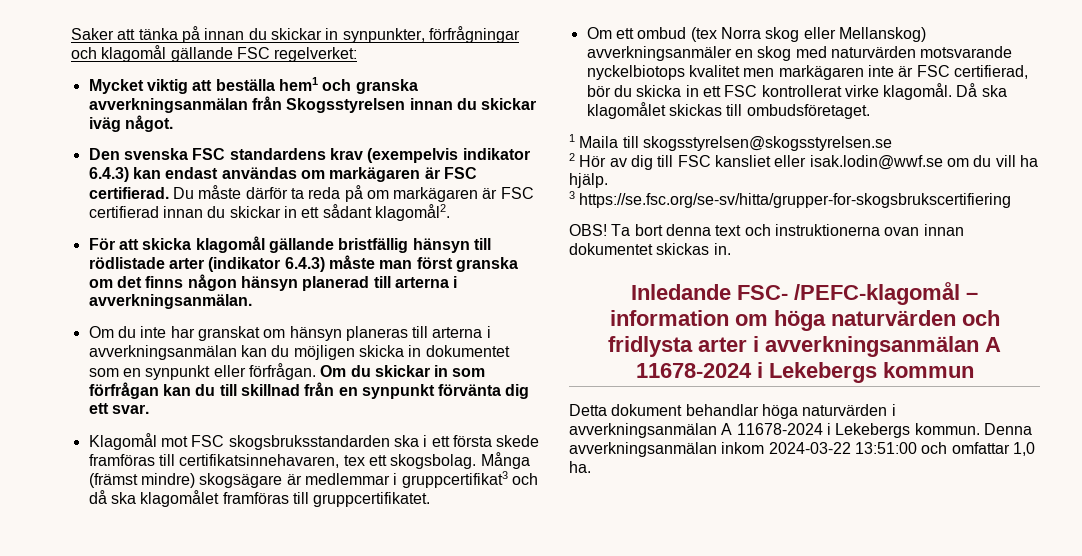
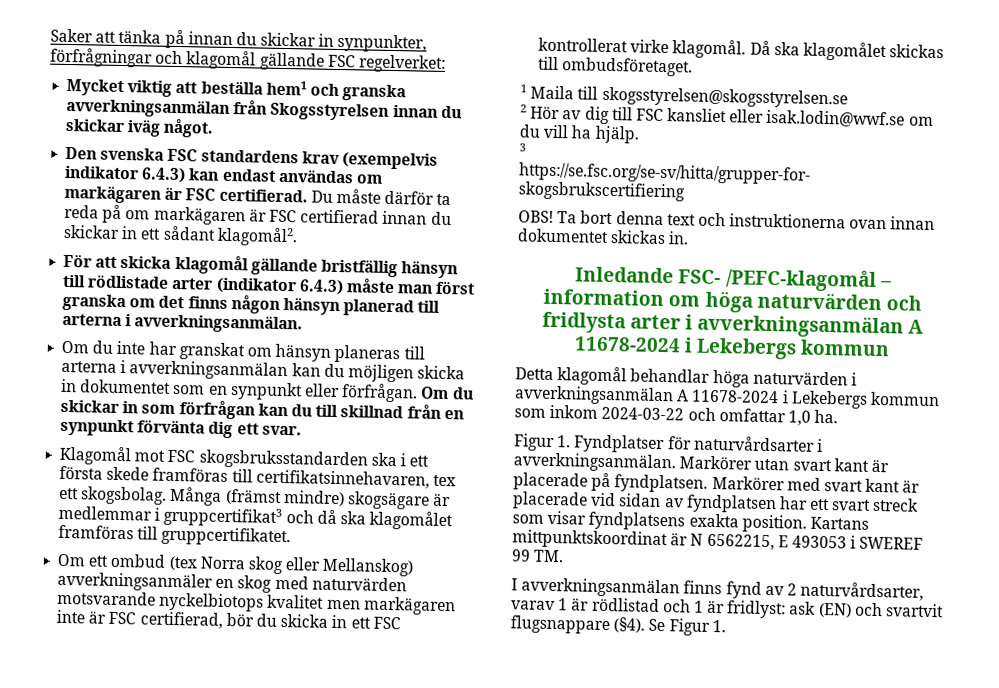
[611,404,683,416] dokument -> [557,366,628,386] klagomål
[914,423,1032,435] [569,442,717,457] kommun. Denna avverkningsanmälan -> [869,391,940,407] [514,408,546,418] kommun som
[854,442,917,454] 13:51:00 -> (685, 413) none
(591, 467) none -> [514,433,823,454] [513,452,889,473] [513,472,921,493] [512,491,920,514] [512,510,869,533] [512,529,924,551] [511,549,565,563] [511,577,925,601] [511,597,945,619] [510,615,726,636] // Figur 1. Fyndplatser för naturvårdsarter i avverkningsanmälan. Markörer utan svart kant är placerade på fyndplatsen. Markörer med svart kant är placerade vid sidan av fyndplatsen har ett svart streck som visar fyndplatsens exakta position. Kartans mittpunktskoordinat är N 6562215, E 493053 i SWEREF 99 TM. // I avverkningsanmälan finns fynd av 2 naturvårdsarter, varav 1 är rödlistad och 1 är fridlyst: ask (EN) och svartvit flugsnappare (§4). Se Figur 1.

